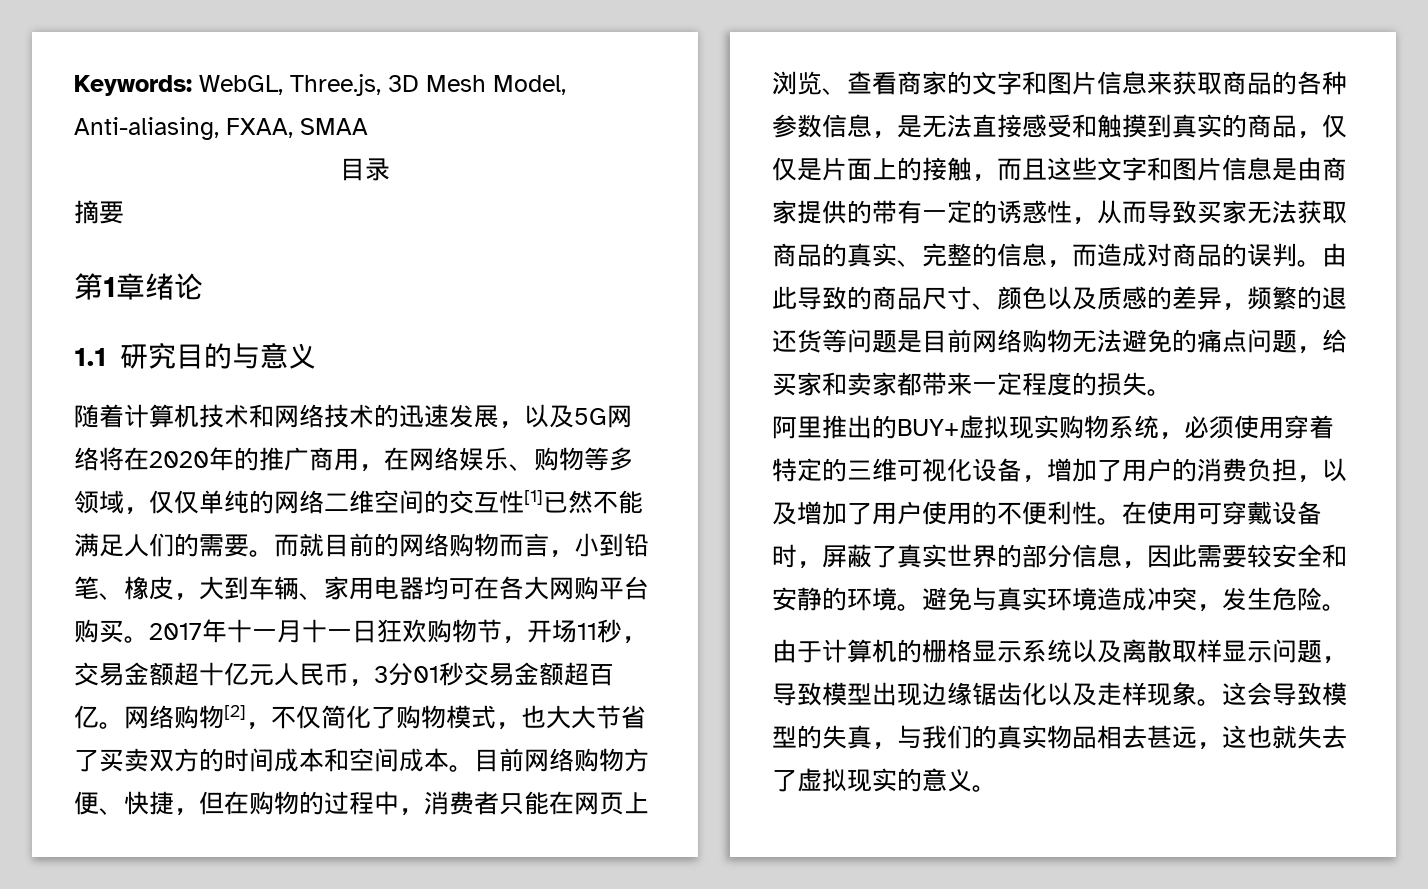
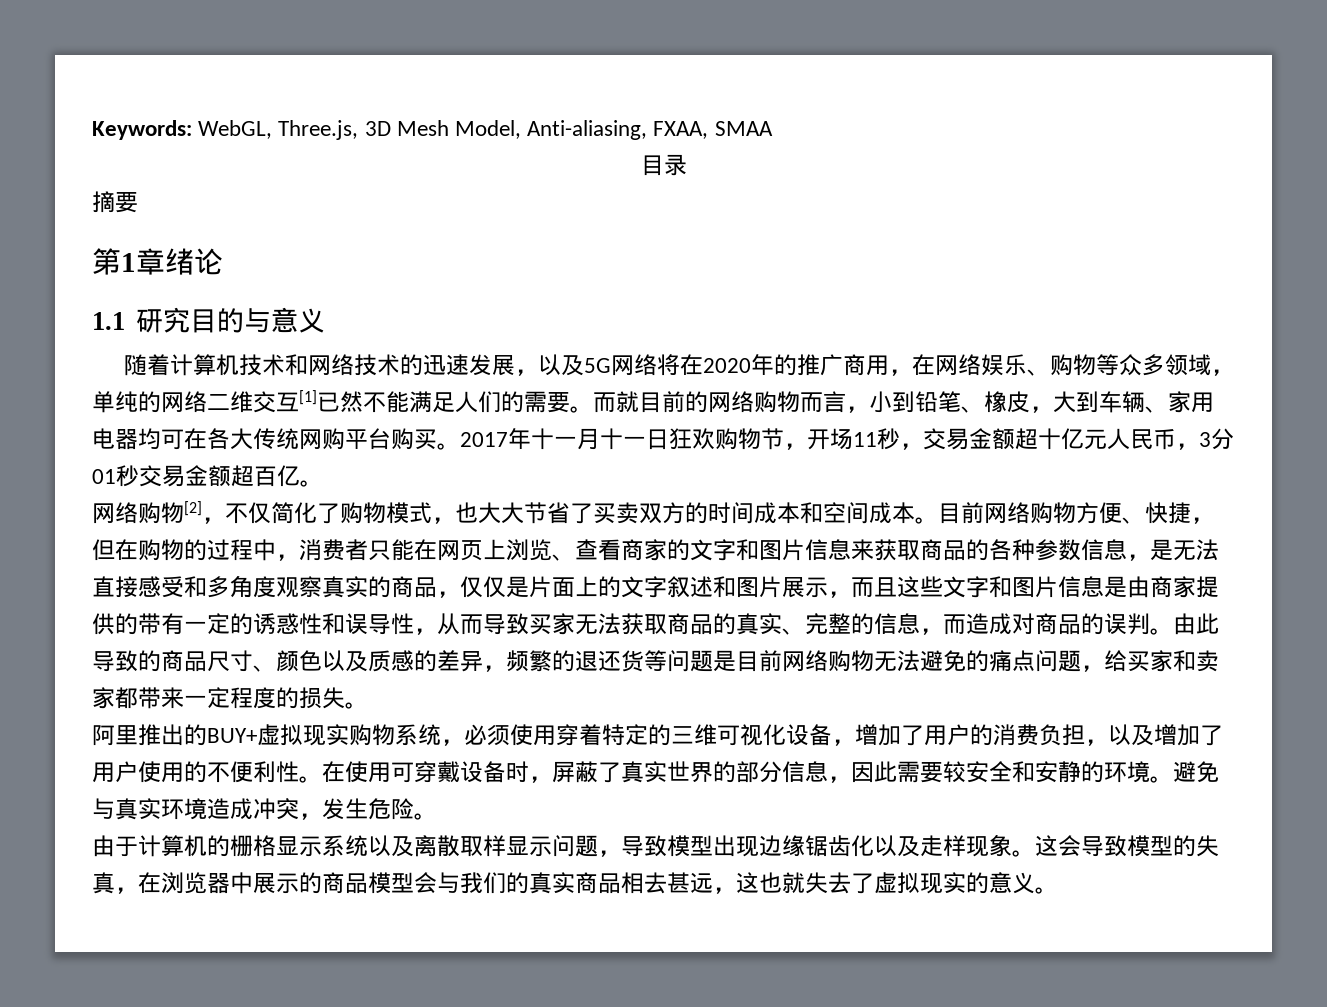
(609, 459) none -> [1118,354,1142,376] 众
[149,490,199,514] 仅仅 -> (1234, 372) none
[374,490,524,514] 空间的交互性 -> [253,391,299,413] 交互
(549, 588) none -> [253,428,299,450] 传统
(124, 725) none -> (323, 483) //
[1097,114,1172,138] 触摸到 -> [207,575,322,598] 多角度观察
[922,157,972,181] 接触 -> [621,576,828,598] 文字叙述和图片展示
(1072, 212) none -> [322,613,414,635] 和误导性
(897, 746) none -> [138,872,437,894] 在浏览器中展示的商品模型会
[1047,725,1072,749] 物 -> [575,872,598,894] 商

